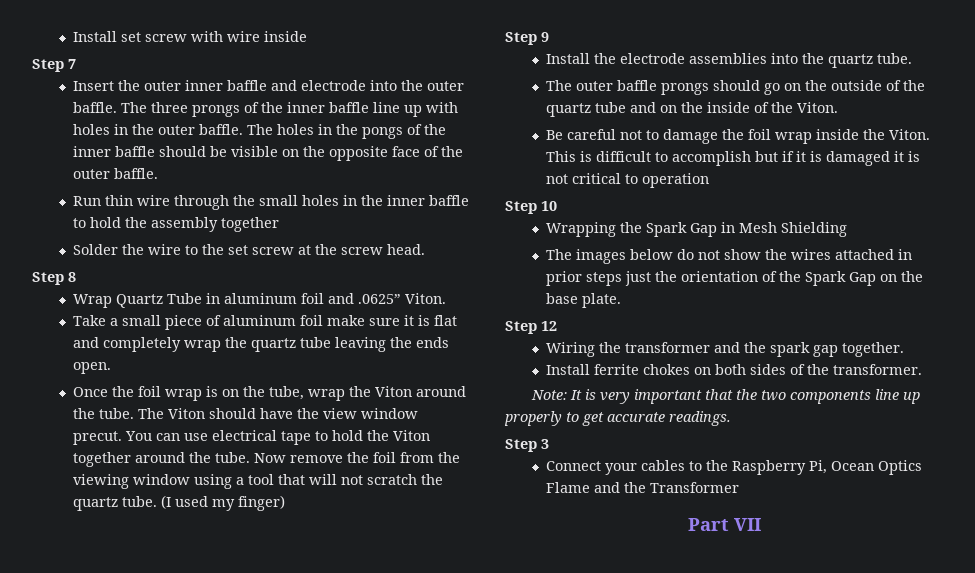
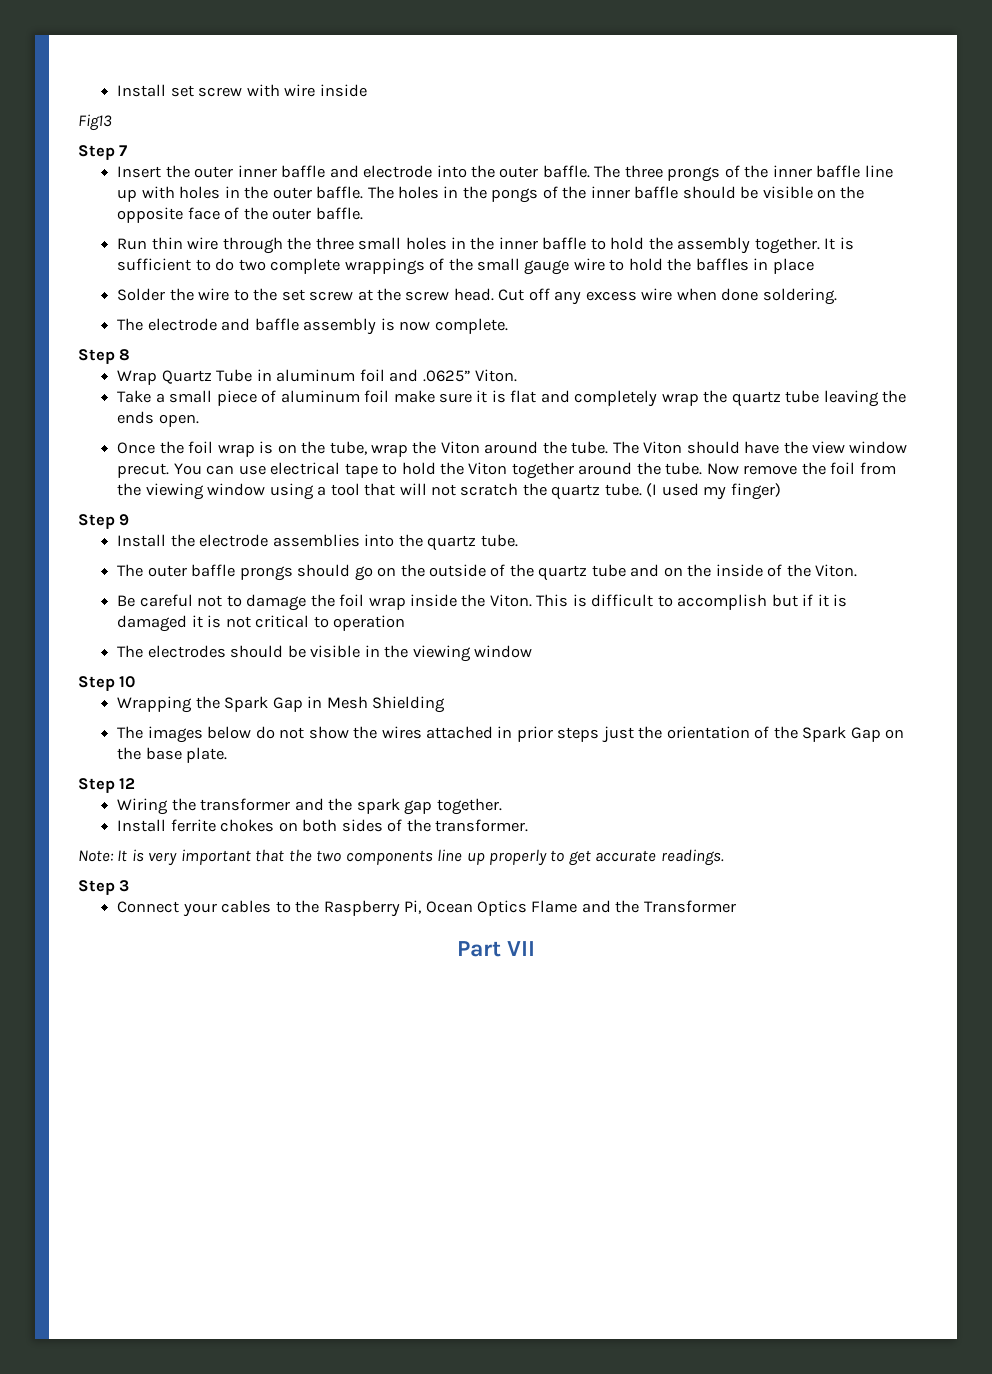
(308, 36) none -> [78,114,112,131] // Fig13
(256, 200) none -> [315,237,354,250] three
[221,217,280,232] together -> [754,237,854,254] [117,258,814,275] together. It is sufficient to do two complete wrappings of the small gauge wire to hold the baffles in place
(426, 249) none -> [498,288,837,305] [117,318,508,335] Cut off any excess wire when done soldering. // The electrode and baffle assembly is now complete.
(710, 180) none -> [117,645,532,662] // The electrodes should be visible in the viewing window

